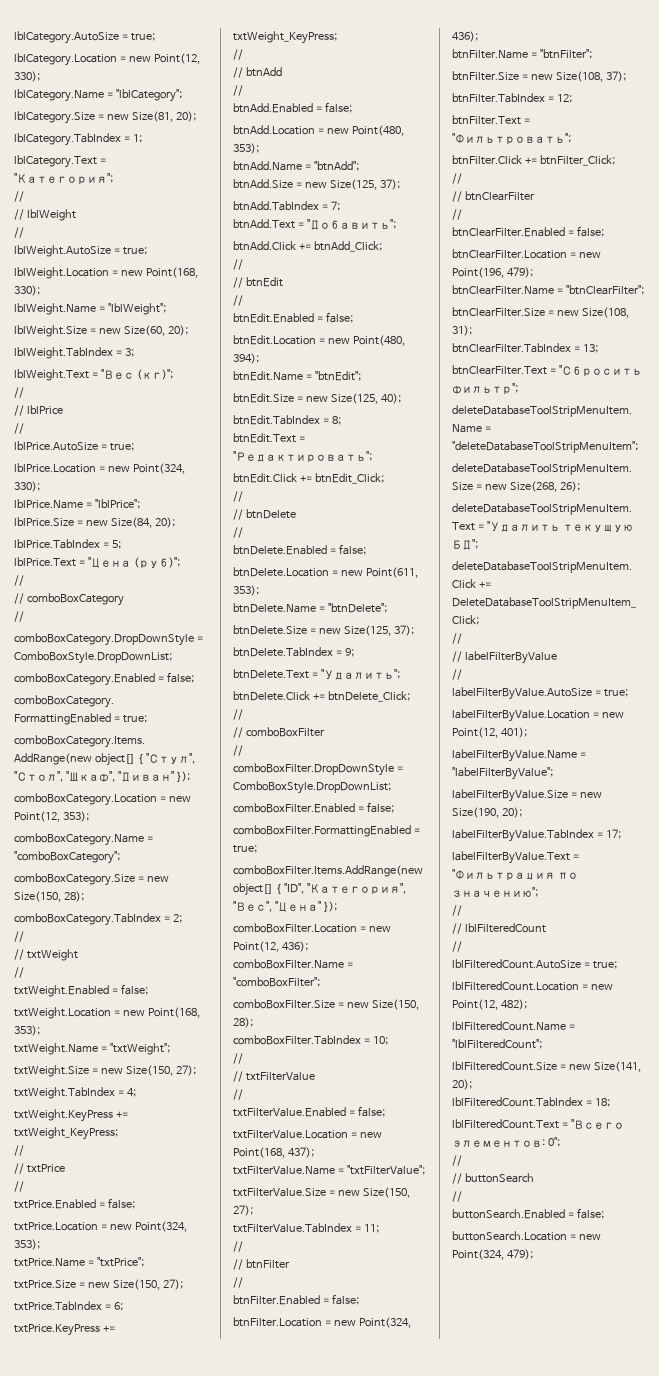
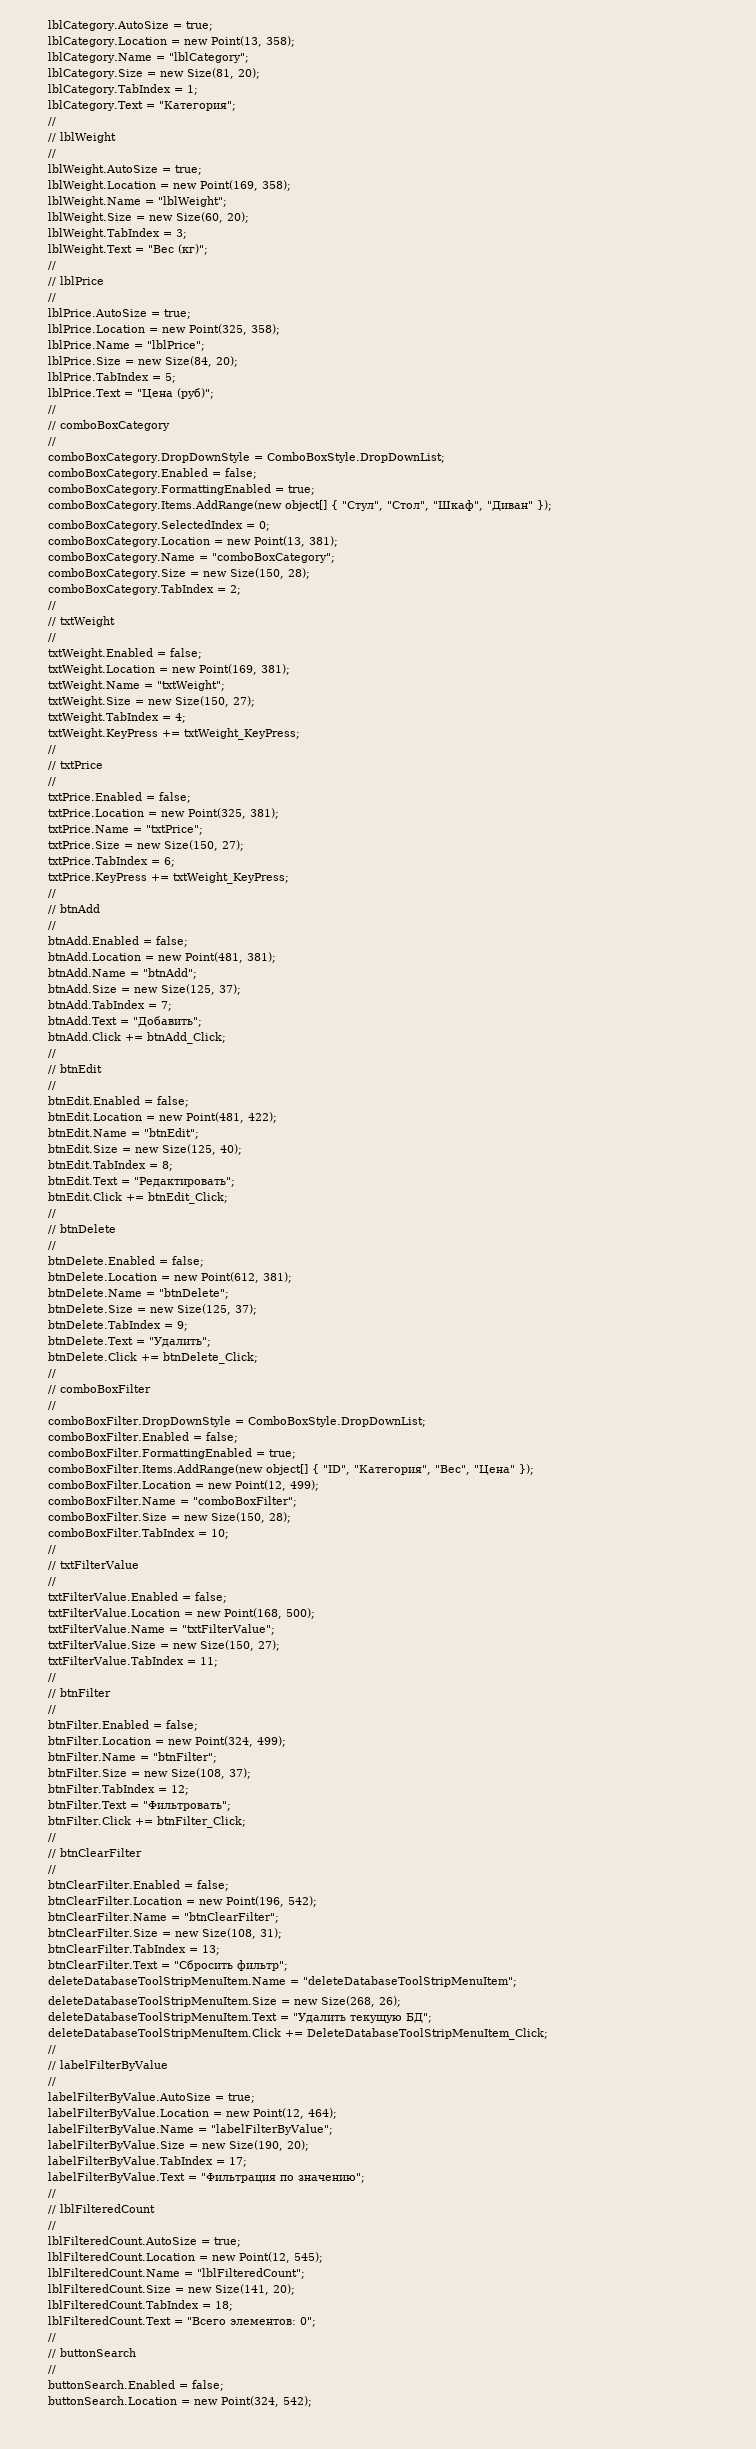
[153,53,200,64] [14,71,40,82] Point(12, 330); -> [210,36,295,47] Point(13, 358);
[145,267,198,278] [14,285,40,296] Point(168, 330); -> [200,180,291,191] Point(169, 358);
[132,463,185,474] [14,481,40,492] Point(324, 330); -> [189,324,280,335] Point(325, 358);
(190, 776) none -> [48,520,270,531] // comboBoxCategory.SelectedIndex = 0;
[14,811,89,822] Point(12, 353); -> [253,536,338,547] Point(13, 381);
[147,1007,200,1018] [14,1025,40,1036] Point(168, 353); -> [199,664,290,675] Point(169, 381);
[134,1221,187,1232] [14,1239,40,1250] Point(324, 353); -> [188,808,279,819] Point(325, 381);
[351,125,404,136] [233,143,259,154] Point(480, 353); -> [185,952,276,963] Point(481, 381);
[352,335,405,346] [233,353,259,364] Point(480, 394); -> [186,1112,277,1123] Point(481, 422);
[365,567,418,578] [233,585,259,596] Point(611, 353); -> [201,1272,292,1283] Point(612, 381);
[281,941,308,952] 436); -> [289,1480,319,1491] 499);
[287,1147,314,1158] 437); -> [286,1608,315,1619] 500);
[452,31,478,42] 436); -> [256,1736,286,1747] 499);
[506,267,533,278] 479); -> [287,1896,317,1907] 542);
[500,727,527,738] 401); -> [308,2108,337,2119] 464);
[500,999,527,1010] 482); -> [294,2252,323,2263] 545);
[506,1249,533,1260] 479); -> [283,2396,312,2407] 542);

